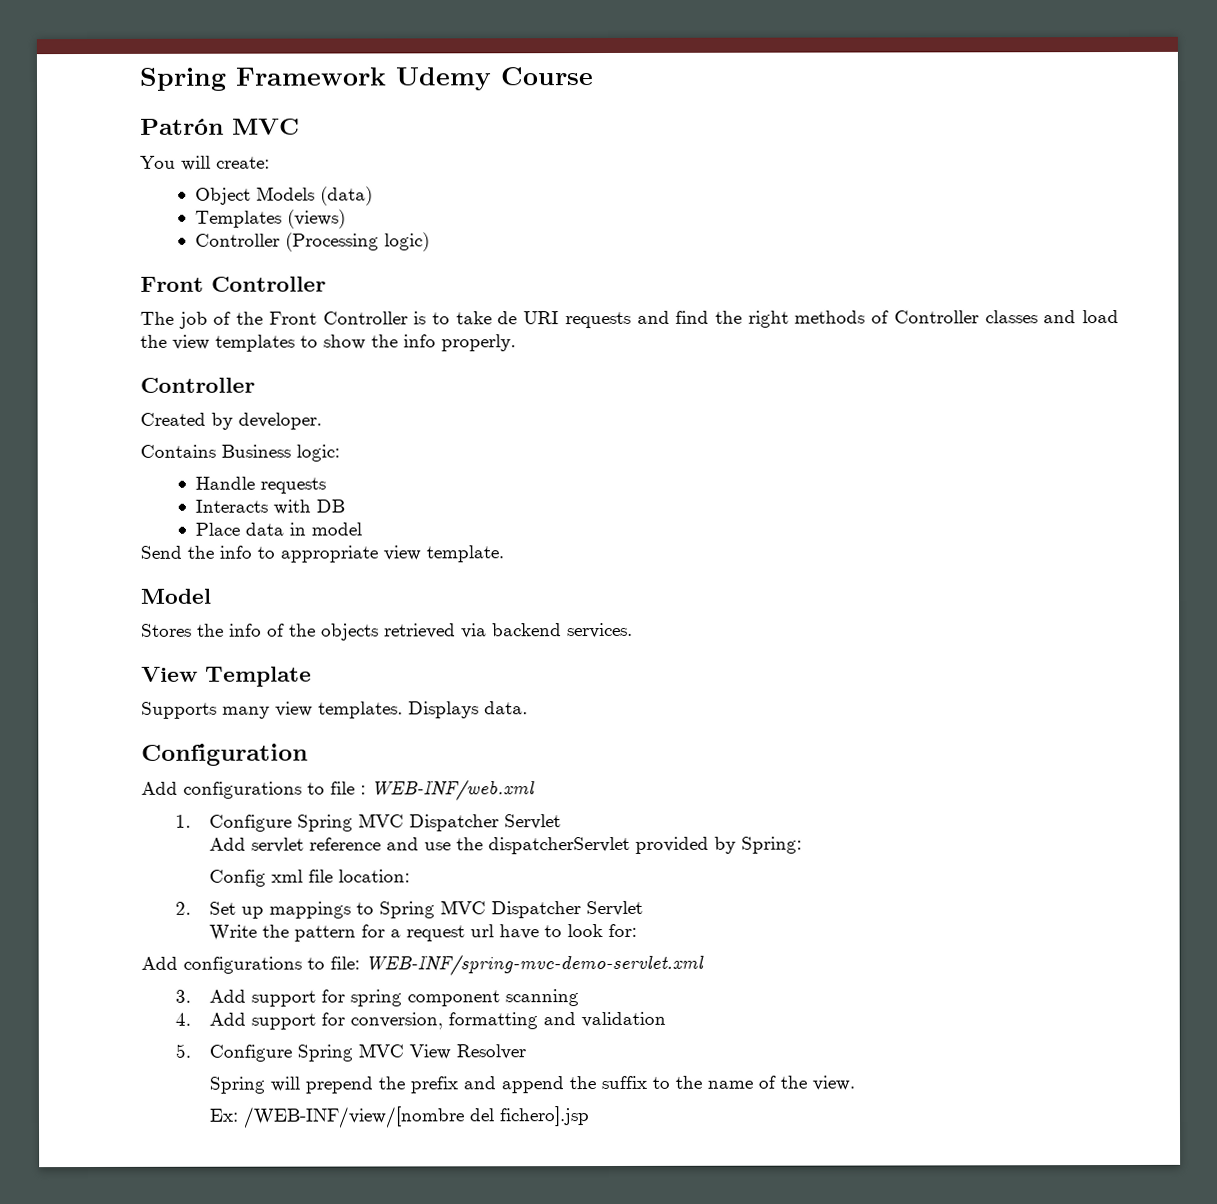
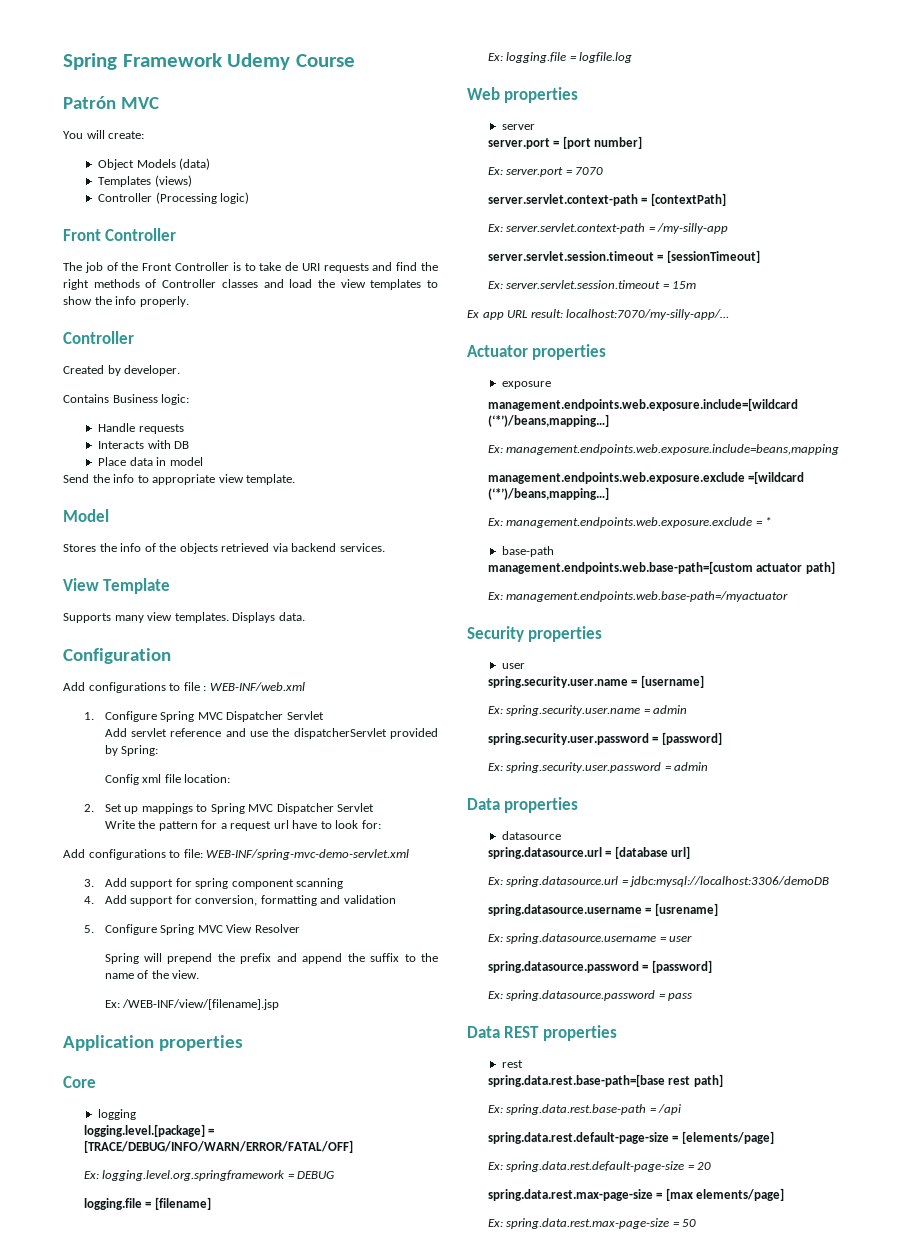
[242,1106,590,1129] /WEB-INF/view/[nombre del fichero].jsp -> [122,999,280,1010] [63,1035,243,1051] [63,1076,96,1088] [98,1109,137,1120] [83,1124,215,1137] [83,1140,353,1153] [83,1170,335,1181] [83,1197,211,1210] [487,52,633,63] [467,87,579,103] [502,124,536,130] [487,136,643,149] [487,167,604,177] [487,193,726,206] [487,223,729,234] [487,250,760,263] [487,280,697,289] [467,309,730,320] [467,344,607,360] [502,381,552,389] [487,398,798,411] [487,414,609,427] [487,444,840,455] [487,471,805,484] [487,487,609,500] [487,517,772,528] [502,546,555,557] [487,561,835,574] [487,591,789,602] [467,626,603,642] [502,663,526,669] [487,675,704,688] [487,705,688,716] [487,732,722,745] [487,762,709,773] [467,797,579,813] [502,831,562,840] [487,846,691,859] [487,876,830,887] [487,903,718,916] [487,933,693,944] [487,960,712,973] [487,990,693,1001] [467,1025,617,1041] [502,1060,524,1068] [487,1074,723,1087] [487,1104,682,1115] [487,1131,774,1144] [487,1161,712,1172] [487,1188,785,1201] [487,1218,697,1229] /WEB-INF/view/[filename].jsp // Application properties // Core // logging // logging.level.[package] = [TRACE/DEBUG/INFO/WARN/ERROR/FATAL/OFF] // Ex: logging.level.org.springframework = DEBUG // logging.file = [filename] // Ex: logging.file = logfile.log // Web properties // server // server.port = [port number] // Ex: server.port = 7070 // server.servlet.context-path = [contextPath] // Ex: server.servlet.context-path = /my-silly-app // server.servlet.session.timeout = [sessionTimeout] // Ex: server.servlet.session.timeout = 15m // Ex app URL result: localhost:7070/my-silly-app/… // Actuator properties // exposure // management.endpoints.web.exposure.include=[wildcard (‘*’)/beans,mapping…] // Ex: management.endpoints.web.exposure.include=beans,mapping // management.endpoints.web.exposure.exclude =[wildcard (‘*’)/beans,mapping…] // Ex: management.endpoints.web.exposure.exclude = * // base-path // management.endpoints.web.base-path=[custom actuator path] // Ex: management.endpoints.web.base-path=/myactuator // Security properties // user // spring.security.user.name = [username] // Ex: spring.security.user.name = admin // spring.security.user.password = [password] // Ex: spring.security.user.password = admin // Data properties // datasource // spring.datasource.url = [database url] // Ex: spring.datasource.url = jdbc:mysql://localhost:3306/demoDB // spring.datasource.username = [usrename] // Ex: spring.datasource.username = user // spring.datasource.password = [password] // Ex: spring.datasource.password = pass // Data REST properties // rest // spring.data.rest.base-path=[base rest path] // Ex: spring.data.rest.base-path = /api // spring.data.rest.default-page-size = [elements/page] // Ex: spring.data.rest.default-page-size = 20 // spring.data.rest.max-page-size = [max elements/page] // Ex: spring.data.rest.max-page-size = 50

